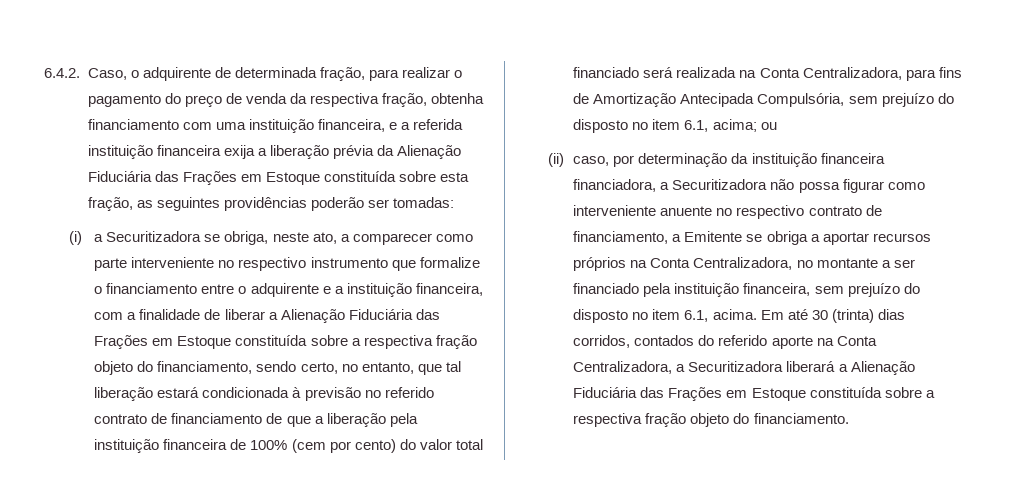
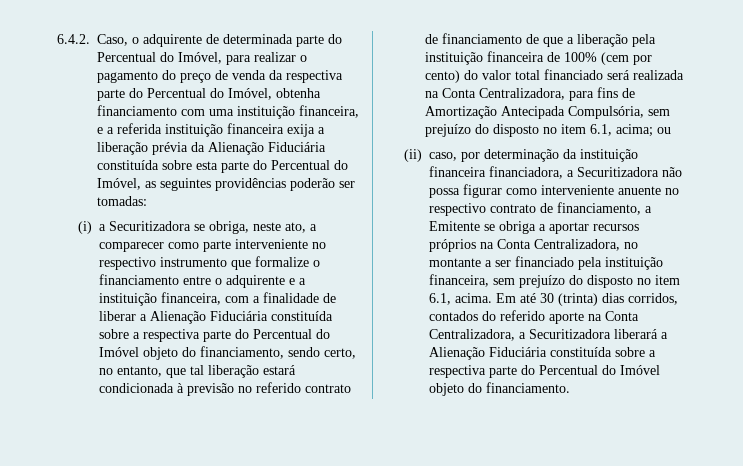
[319,67,365,81] fração, -> [296,34,342,47] [97,52,222,64] parte do Percentual do Imóvel,
[381,93,427,107] fração, -> [97,88,272,101] parte do Percentual do Imóvel,
[154,171,469,185] [87,197,133,211] das Frações em Estoque constituída sobre esta fração, -> [97,160,348,173] [97,178,141,190] constituída sobre esta parte do Percentual do Imóvel,
[415,309,440,320] [94,335,477,349] das Frações em Estoque constituída sobre a respectiva fração -> [271,311,334,321] [99,329,331,342] [99,347,140,357] constituída sobre a respectiva parte do Percentual do Imóvel
[640,387,935,401] [573,413,687,427] das Frações em Estoque constituída sobre a respectiva fração -> [550,347,657,357] [429,365,661,378] constituída sobre a respectiva parte do Percentual do Imóvel

